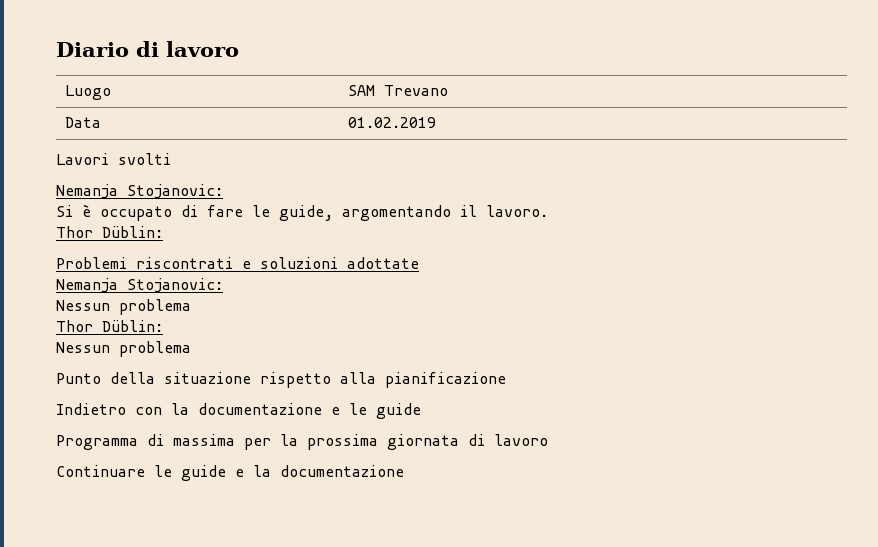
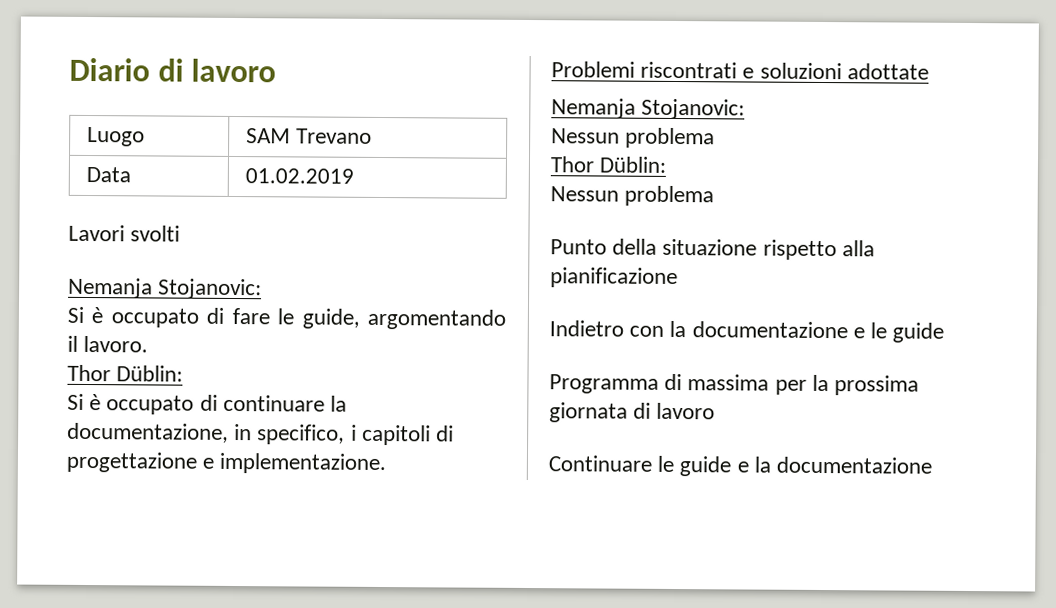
(163, 232) none -> [67,393,348,415] [67,422,455,446] [66,451,387,475] // Si è occupato di continuare la documentazione, in specifico, i capitoli di progettazione e implementazione.

